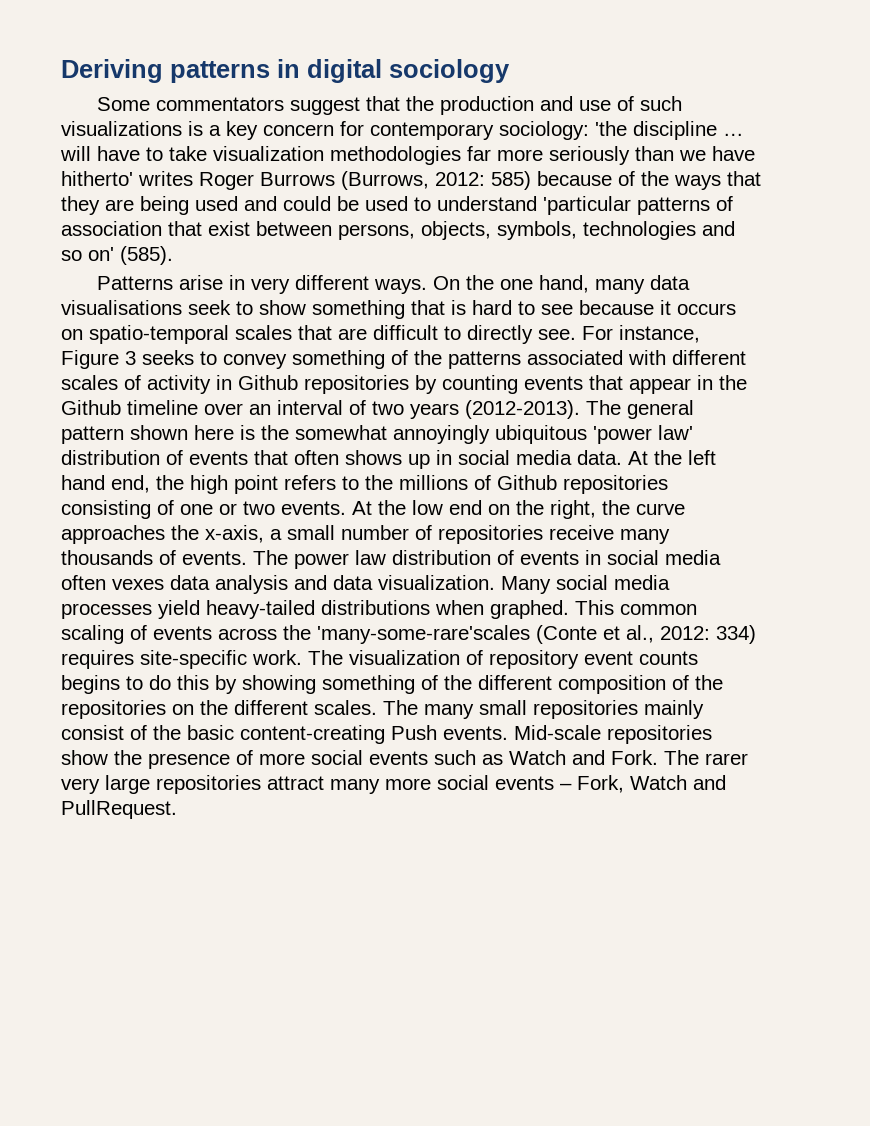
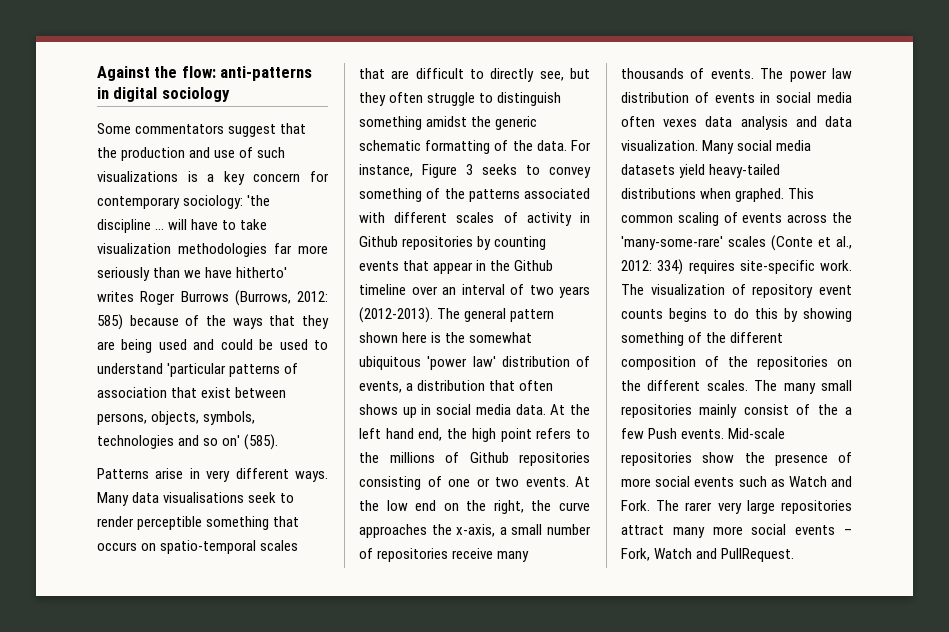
[61,59,270,83] Deriving patterns -> [97,66,313,81] Against the flow: anti-patterns
[433,275,691,294] [61,300,671,319] On the one hand, many data visualisations seek to show something that is hard to see because it -> [97,492,295,506] [97,516,300,530] Many data visualisations seek to render perceptible something that
[538,329,576,340] see. -> [539,68,590,81] [359,92,562,106] [359,116,538,130] [359,140,567,154] see, but they often struggle to distinguish something amidst the generic schematic formatting of the data.
[393,425,490,444] annoyingly -> (533, 337) none
[189,451,248,465] events -> [359,380,486,393] events, a distribution
[61,603,152,619] processes -> [621,164,675,175] datasets
[317,625,530,644] 'many-some-rare'scales -> [621,236,766,250] 'many-some-rare' scales
[187,725,385,744] basic content-creating -> [845,407,852,415] [621,428,644,439] a few

